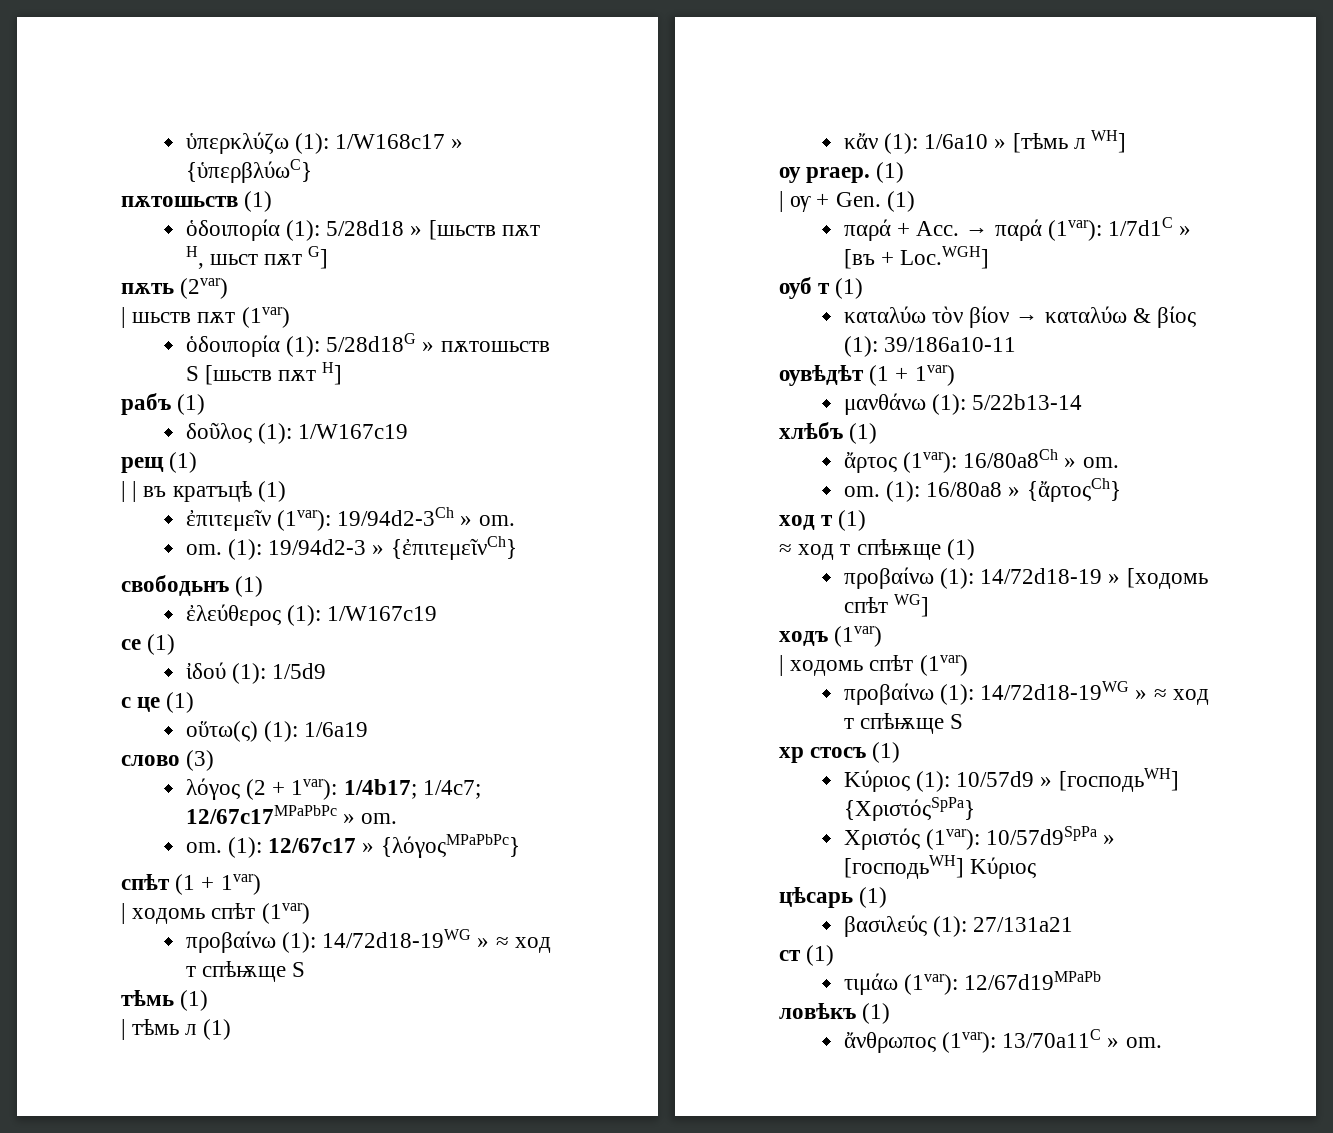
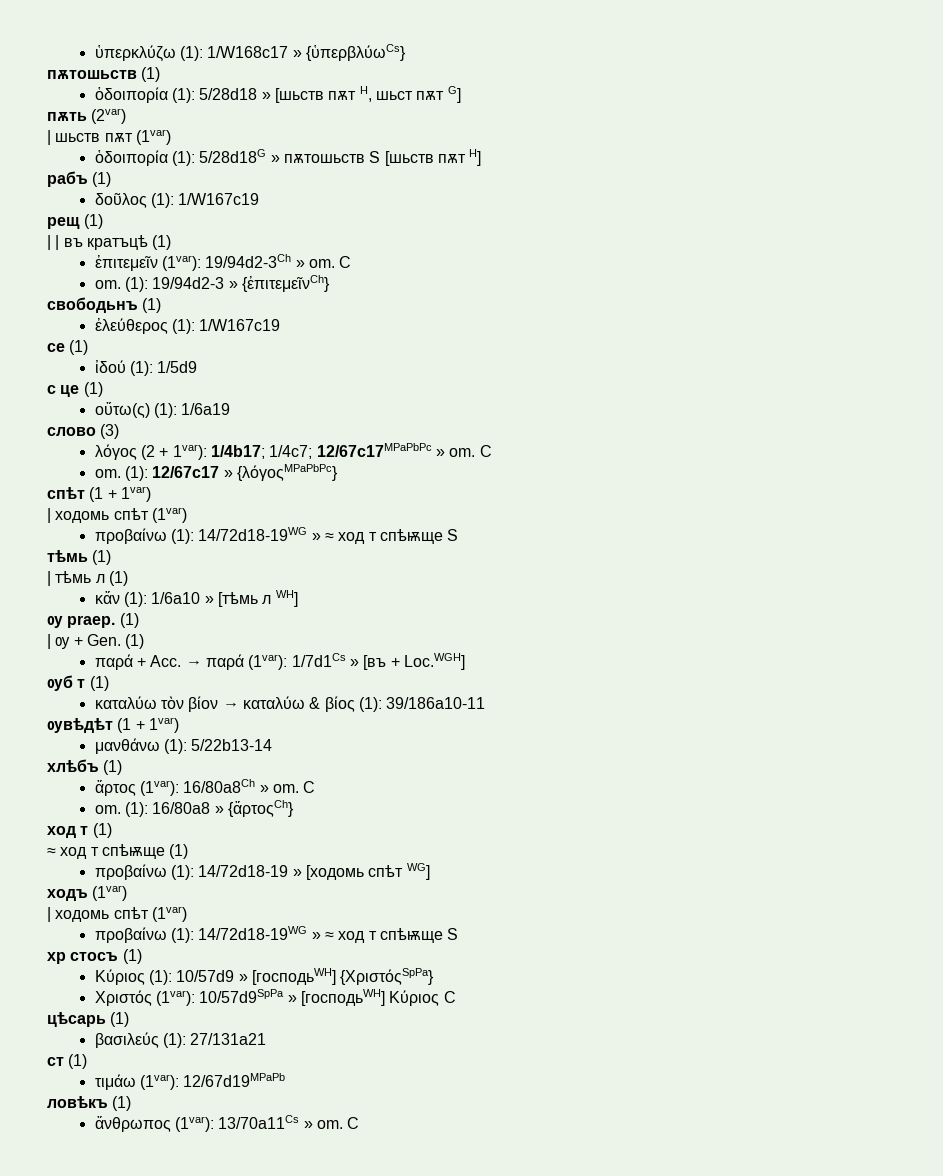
[185,159,312,183] {ὑπερβλύωC} -> [306,44,407,61] {ὑπερβλύωCs}
(515, 520) none -> [339,256,352,268] C
(398, 818) none -> [479,445,492,457] C
[1108,217,1174,236] 1/7d1C -> [291,653,346,667] 1/7d1Cs
(1119, 462) none -> [303,781,316,793] C
(1036, 868) none -> [443,991,456,1003] C
[1002,1029,1162,1048] 13/70a11C » om. -> [218,1115,360,1129] 13/70a11Cs » om. C

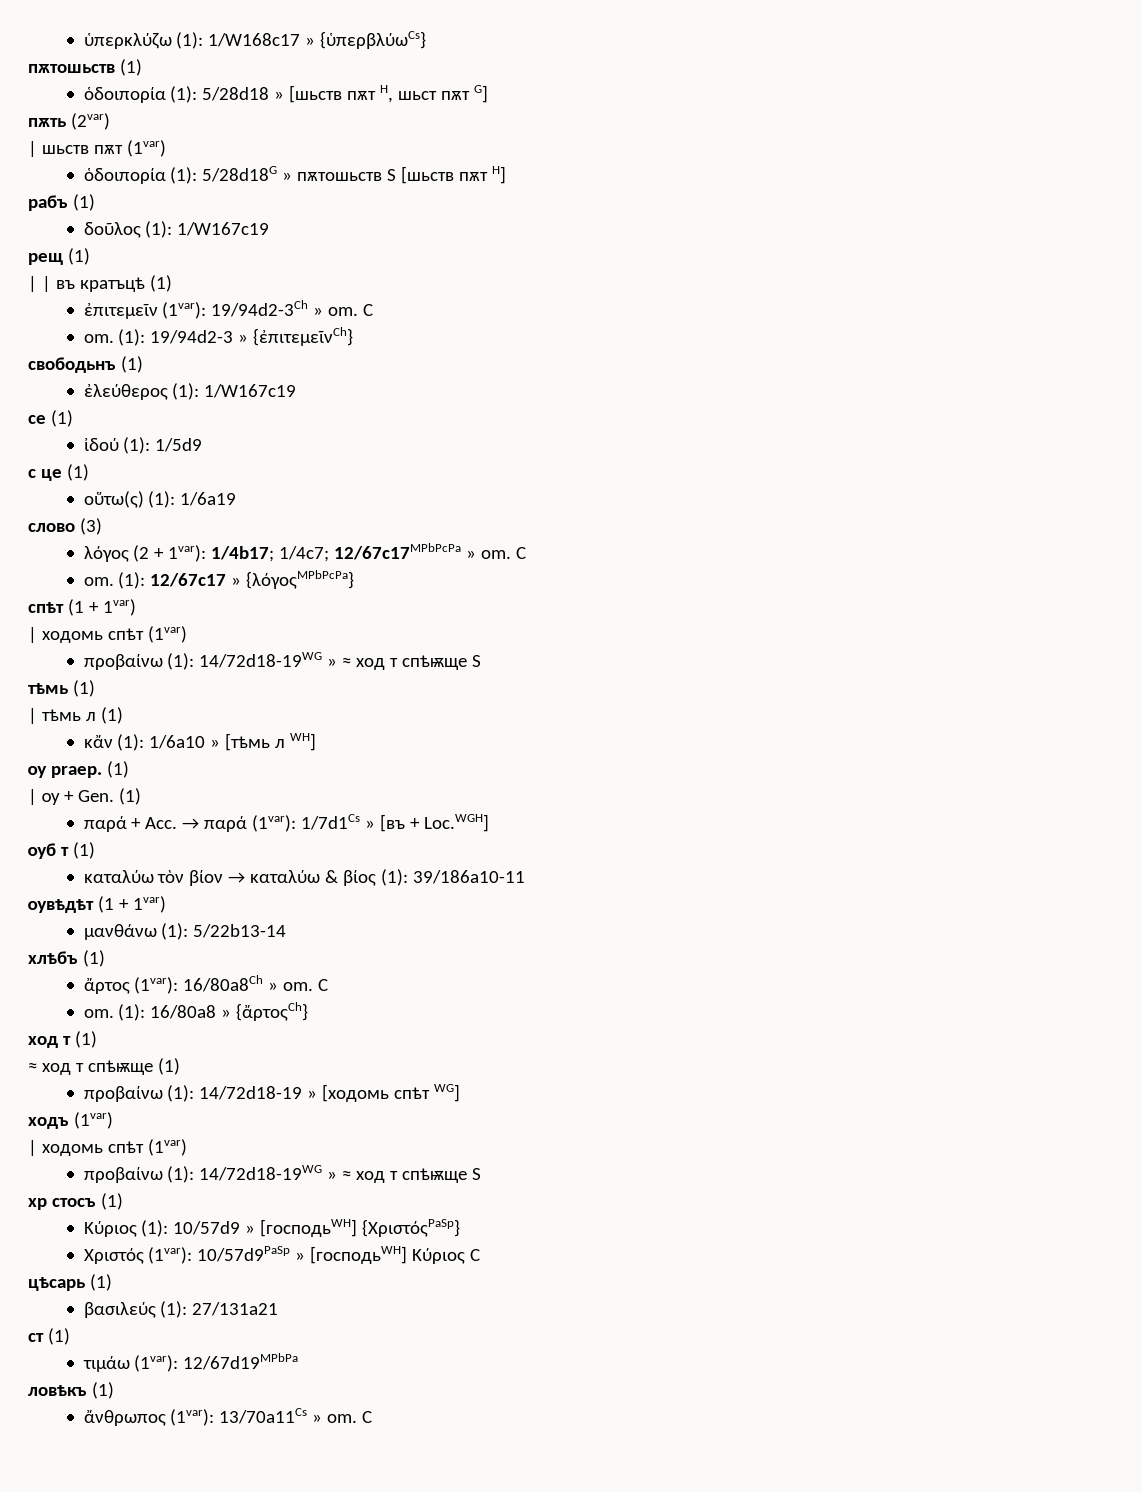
[316,443,432,457] 12/67c17MPaPbPc -> [334,543,462,560] 12/67c17MPbPcPa
[237,464,339,481] {λόγοςMPaPbPc} -> [246,570,355,589] {λόγοςMPbPcPa}
[340,968,435,985] {ΧριστόςSpPa} -> [362,1219,461,1237] {ΧριστόςPaSp}
[199,989,285,1003] 10/57d9SpPa -> [197,1246,291,1262] 10/57d9PaSp
[183,1073,286,1087] 12/67d19MPaPb -> [183,1353,299,1370] 12/67d19MPbPa

